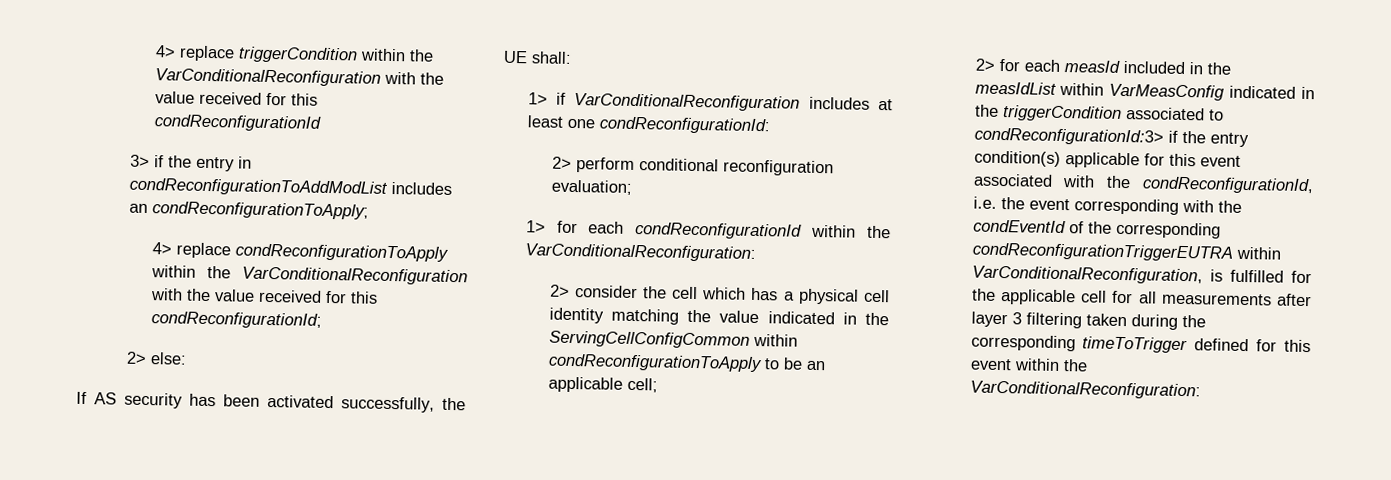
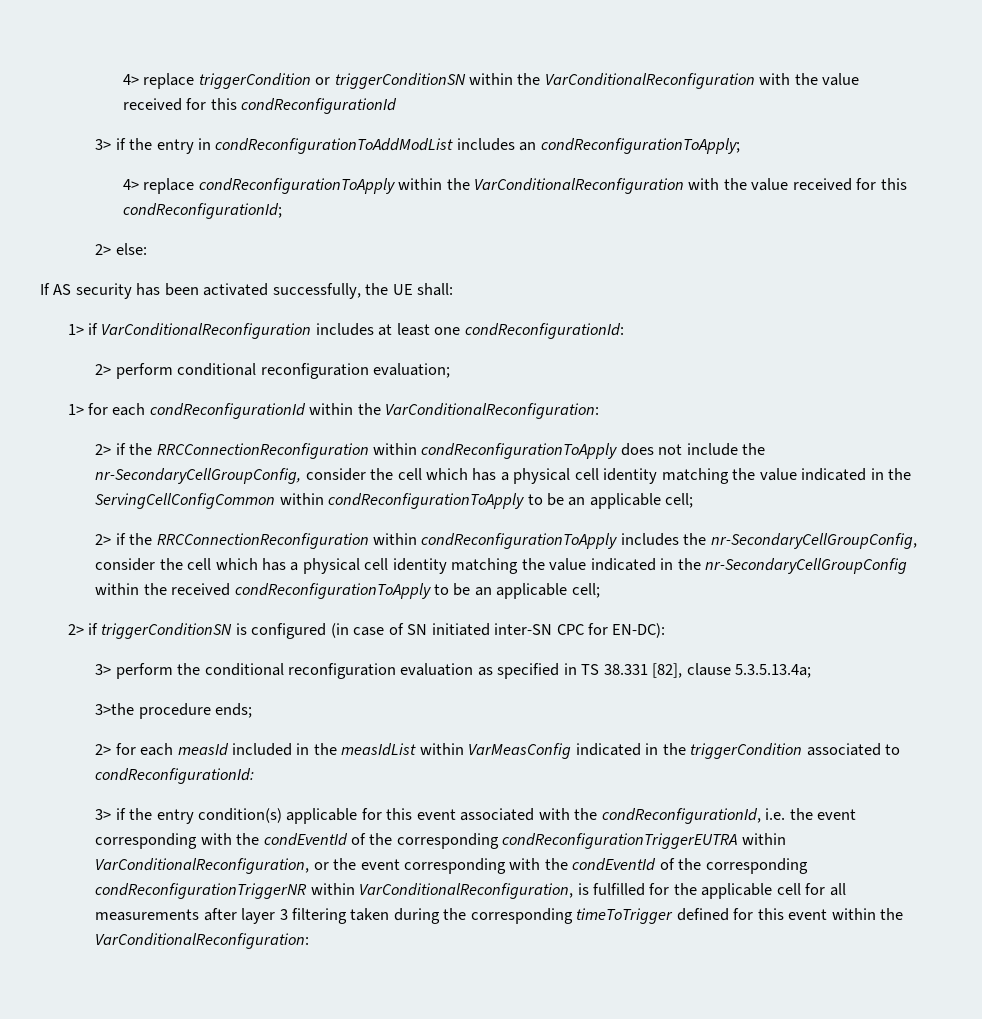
(359, 55) none -> [315,73,466,89] or triggerConditionSN
(570, 290) none -> [115,443,766,459] [95,468,302,484] if the RRCConnectionReconfiguration within condReconfigurationToApply does not include the nr-SecondaryCellGroupConfig,
(658, 385) none -> [95,533,917,549] [95,558,907,574] [95,583,600,599] [67,623,666,639] [95,663,812,679] [95,703,253,719] // 2> if the RRCConnectionReconfiguration within condReconfigurationToApply includes the nr-SecondaryCellGroupConfig, consider the cell which has a physical cell identity matching the value indicated in the nr-SecondaryCellGroupConfig within the received condReconfigurationToApply to be an applicable cell; // 2> if triggerConditionSN is configured (in case of SN initiated inter-SN CPC for EN-DC): // 3> perform the conditional reconfiguration evaluation as specified in TS 38.331 [82], clause 5.3.5.13.4a; // 3>the procedure ends;
[973,127,1164,146] condReconfigurationId:3> -> [95,768,255,784] [95,809,112,820] condReconfigurationId: // 3>
(1203, 275) none -> [313,858,808,874] [95,883,574,899] or the event corresponding with the condEventId of the corresponding condReconfigurationTriggerNR within VarConditionalReconfiguration,

